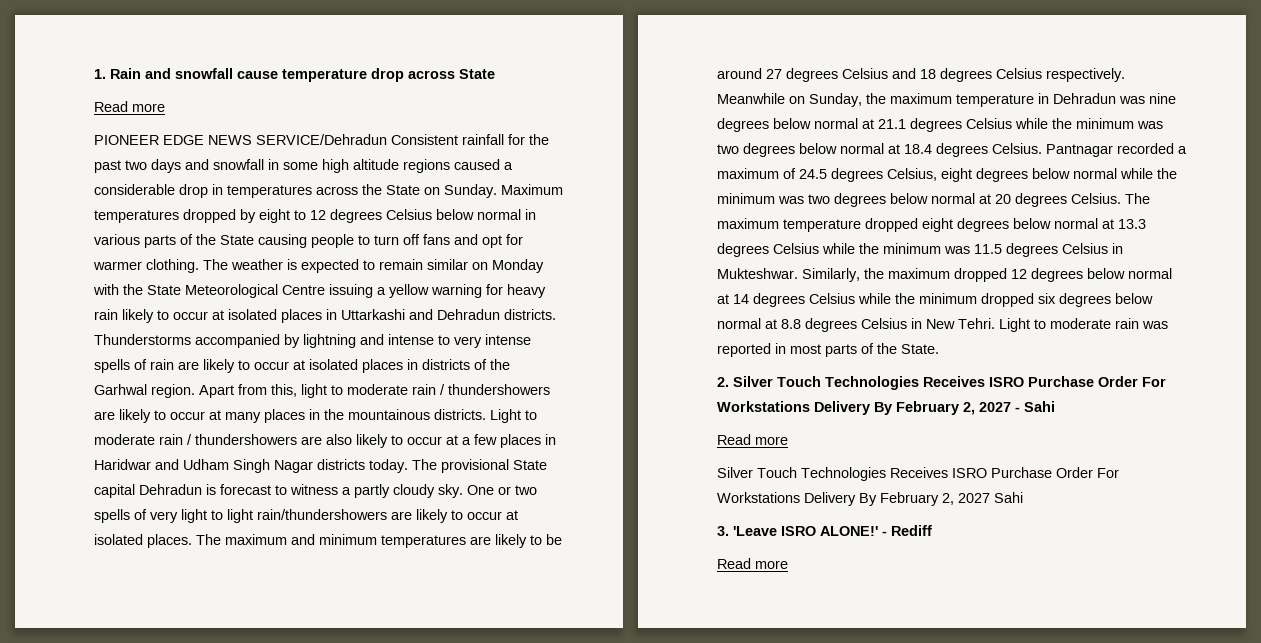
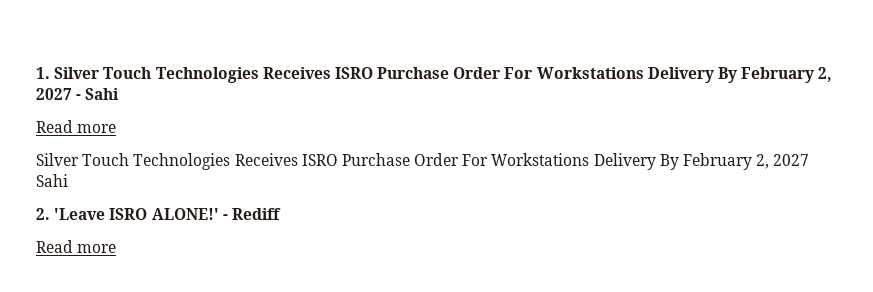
[110,68,495,82] [94,101,165,112] [94,134,549,145] [94,159,513,173] [94,184,563,198] [94,209,536,223] [94,234,523,248] [93,259,544,273] [93,284,546,298] [94,309,556,323] [94,334,531,348] [94,359,510,373] [94,384,550,398] [94,409,537,423] [94,434,556,448] [94,459,547,473] [94,484,537,498] [94,509,518,523] [94,534,562,548] [717,68,1125,82] [717,93,1176,107] [717,118,1163,132] [717,143,1187,157] [717,168,1177,182] [717,193,1150,207] [717,218,1146,232] [717,243,1123,257] [717,268,1172,282] [717,293,1153,307] [717,318,1168,332] [717,343,939,357] [717,377,729,387] Rain and snowfall cause temperature drop across State // Read more // PIONEER EDGE NEWS SERVICE/Dehradun Consistent rainfall for the past two days and snowfall in some high altitude regions caused a considerable drop in temperatures across the State on Sunday. Maximum temperatures dropped by eight to 12 degrees Celsius below normal in various parts of the State causing people to turn off fans and opt for warmer clothing. The weather is expected to remain similar on Monday with the State Meteorological Centre issuing a yellow warning for heavy rain likely to occur at isolated places in Uttarkashi and Dehradun districts. Thunderstorms accompanied by lightning and intense to very intense spells of rain are likely to occur at isolated places in districts of the Garhwal region. Apart from this, light to moderate rain / thundershowers are likely to occur at many places in the mountainous districts. Light to moderate rain / thundershowers are also likely to occur at a few places in Haridwar and Udham Singh Nagar districts today. The provisional State capital Dehradun is forecast to witness a partly cloudy sky. One or two spells of very light to light rain/thundershowers are likely to occur at isolated places. The maximum and minimum temperatures are likely to be around 27 degrees Celsius and 18 degrees Celsius respectively. Meanwhile on Sunday, the maximum temperature in Dehradun was nine degrees below normal at 21.1 degrees Celsius while the minimum was two degrees below normal at 18.4 degrees Celsius. Pantnagar recorded a maximum of 24.5 degrees Celsius, eight degrees below normal while the minimum was two degrees below normal at 20 degrees Celsius. The maximum temperature dropped eight degrees below normal at 13.3 degrees Celsius while the minimum was 11.5 degrees Celsius in Mukteshwar. Similarly, the maximum dropped 12 degrees below normal at 14 degrees Celsius while the minimum dropped six degrees below normal at 8.8 degrees Celsius in New Tehri. Light to moderate rain was reported in most parts of the State. // 2. -> (50, 73) none
[717,526,729,536] 3. -> [36,208,50,220] 2.

